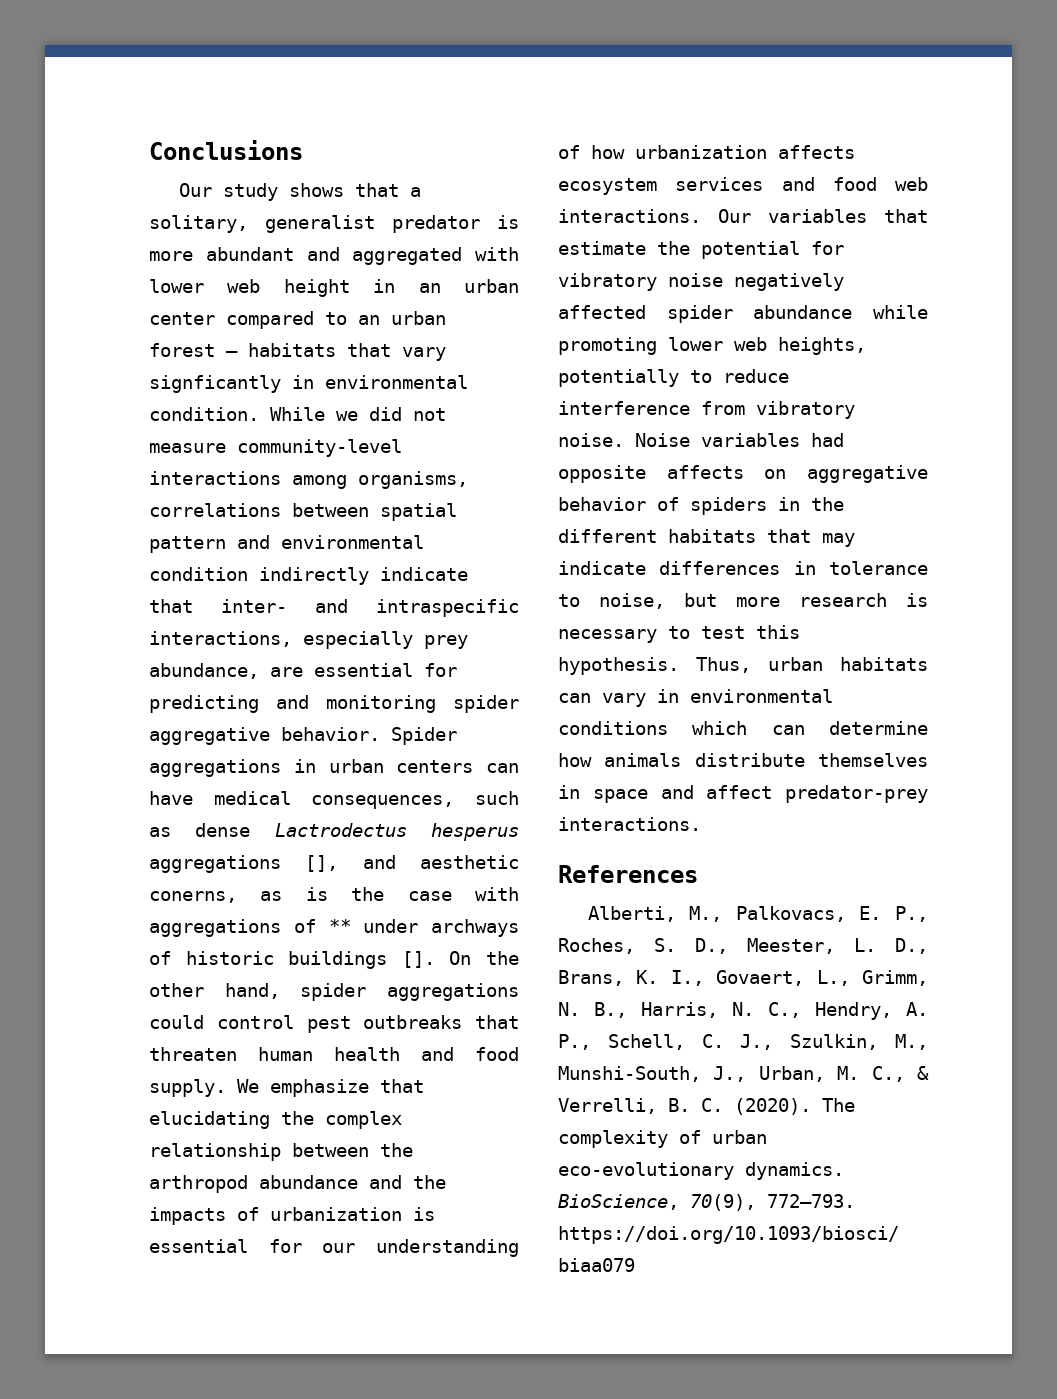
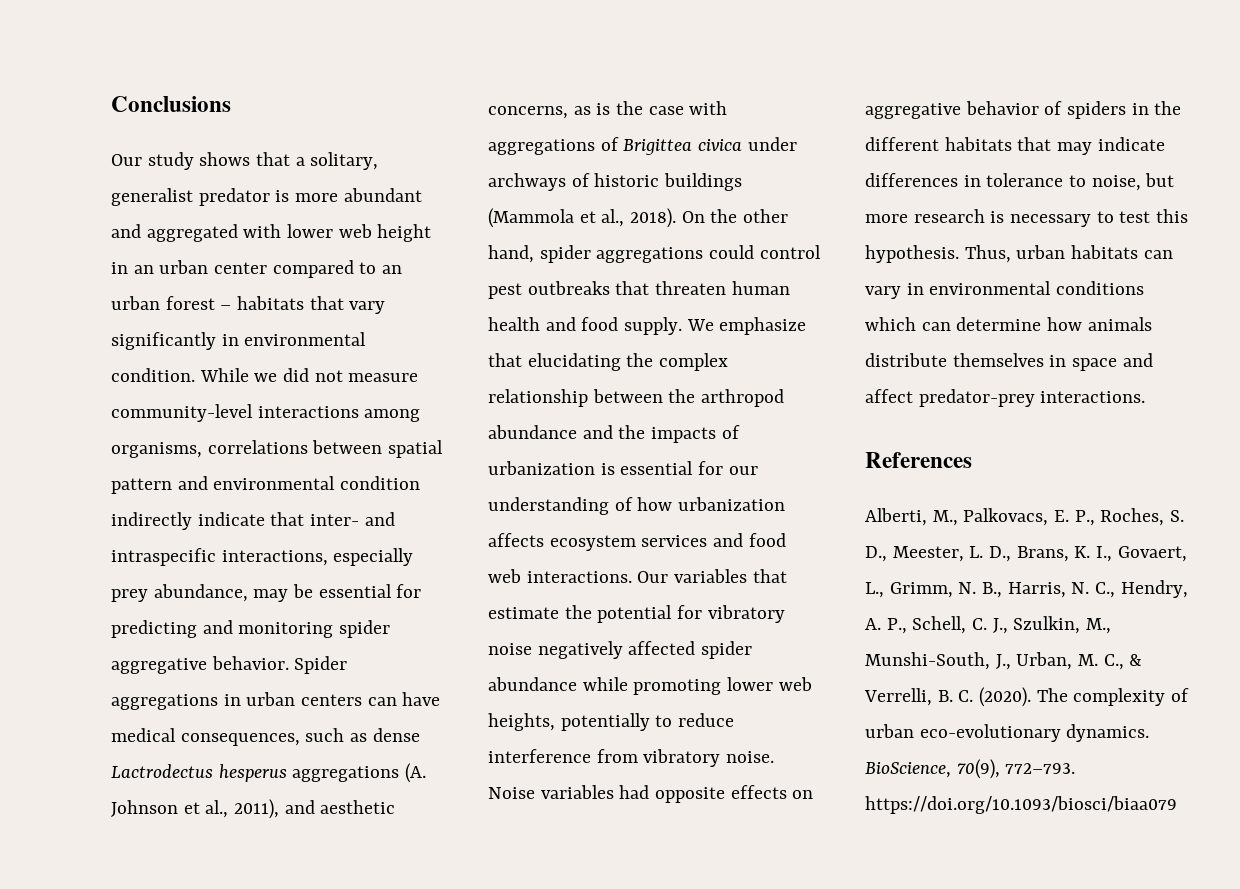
[149,375,281,393] signficantly -> [111,332,216,350] significantly
[270,667,303,677] are -> [253,584,314,602] may be
[305,855,339,872] [], -> [405,763,427,783] [111,799,280,819] (A. Johnson et al., 2011),
[149,891,237,903] conerns, -> [488,106,568,119] concerns,
[328,919,351,933] ** -> [623,139,743,155] Brigittea civica
[401,951,435,968] []. -> [488,208,677,228] (Mammola et al., 2018).
[666,465,744,479] affects -> [730,785,787,799] effects

